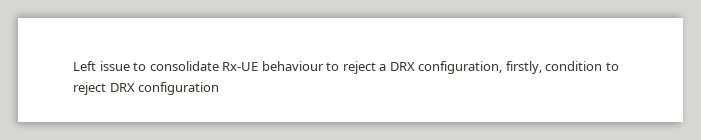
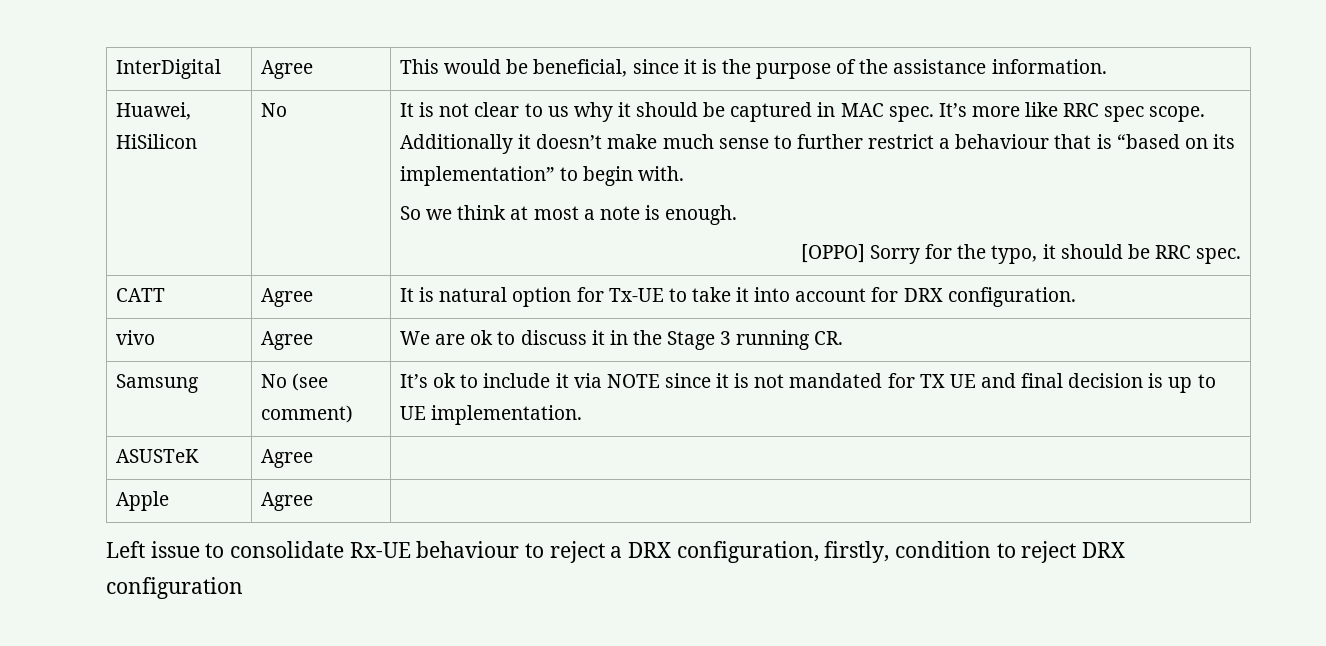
(73, 66) none -> [115,59,221,79] [260,60,313,79] [399,59,1107,79] [115,102,191,120] [115,134,197,149] [260,103,287,117] [399,102,1206,122] [399,134,1235,154] [399,166,685,186] [399,205,738,225] [800,244,1242,264] [115,288,165,302] [260,288,313,307] [399,287,1076,307] [115,330,155,345] [260,331,313,350] [399,330,844,350] [115,374,198,393] [260,373,329,391] [260,405,353,423] [399,373,1216,393] [399,405,583,425] [115,449,199,463] [260,449,313,468] [115,491,169,511] [260,492,313,511] InterDigital | Agree | This would be beneficial, since it is the purpose of the assistance information. // Huawei, HiSilicon | No | It is not clear to us why it should be captured in MAC spec. It’s more like RRC spec scope. Additionally it doesn’t make much sense to further restrict a behaviour that is “based on its implementation” to begin with. // So we think at most a note is enough. // [OPPO] Sorry for the typo, it should be RRC spec. // CATT | Agree | It is natural option for Tx-UE to take it into account for DRX configuration. // vivo | Agree | We are ok to discuss it in the Stage 3 running CR. // Samsung | No (see comment) | It’s ok to include it via NOTE since it is not mandated for TX UE and final decision is up to UE implementation. // ASUSTeK | Agree | // Apple | Agree | //

